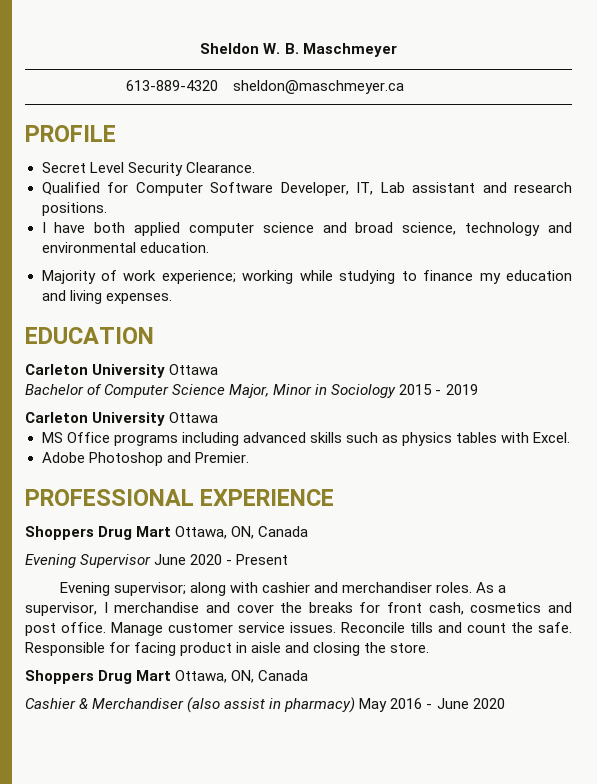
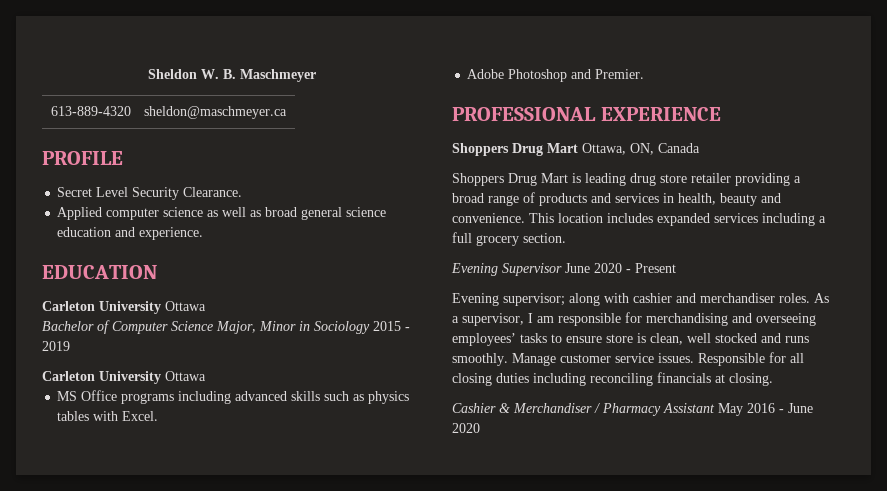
[41,182,572,196] [41,202,107,216] [41,222,573,236] [41,242,209,253] [41,270,572,284] [41,290,172,304] Qualified for Computer Software Developer, IT, Lab assistant and research positions. // I have both applied computer science and broad science, technology and environmental education. // Majority of work experience; working while studying to finance my education and living expenses. -> [57,207,387,220] [57,227,204,240] Applied computer science as well as broad general science education and experience.
(309, 531) none -> [452,173,801,186] [452,192,781,206] [452,213,826,226] [452,232,566,246] // Shoppers Drug Mart is leading drug store retailer providing a broad range of products and services in health, beauty and convenience. This location includes expanded services including a full grocery section.
[114,602,572,615] [25,622,572,636] [25,642,430,656] [25,670,309,684] merchandise and cover the breaks for front cash, cosmetics and post office. Manage customer service issues. Reconcile tills and count the safe. Responsible for facing product in aisle and closing the store. // Shoppers Drug Mart Ottawa, ON, Canada -> [537,312,816,326] [452,333,809,346] [452,352,804,366] [452,372,773,386] am responsible for merchandising and overseeing employees’ tasks to ensure store is clean, well stocked and runs smoothly. Manage customer service issues. Responsible for all closing duties including reconciling financials at closing.
[187,697,356,713] (also assist in pharmacy) -> [594,403,715,416] / Pharmacy Assistant

